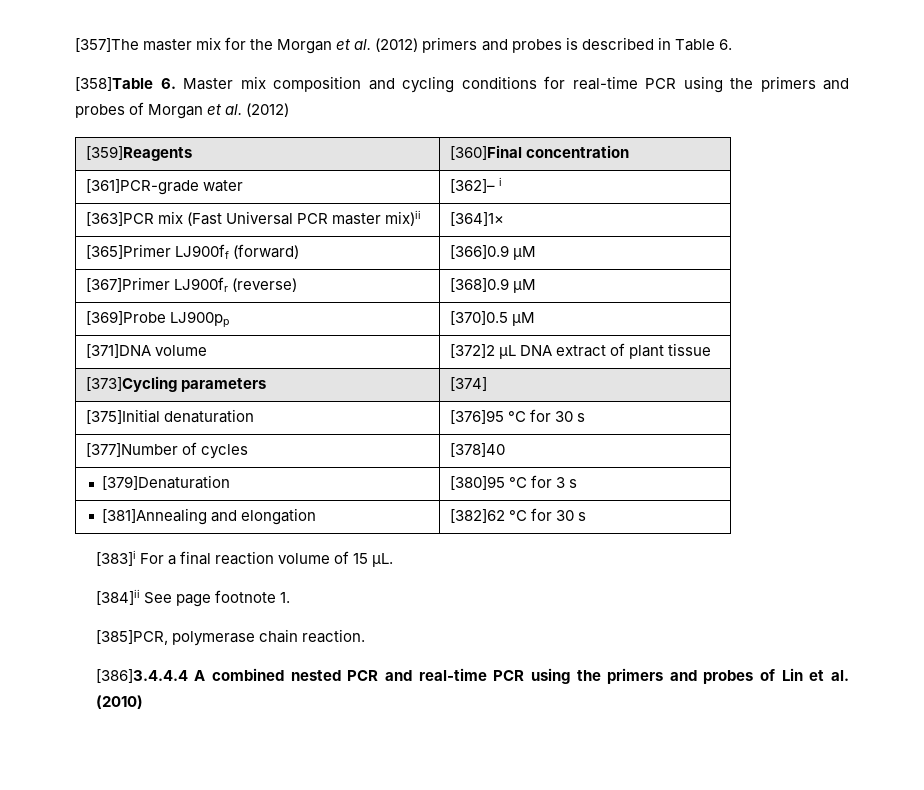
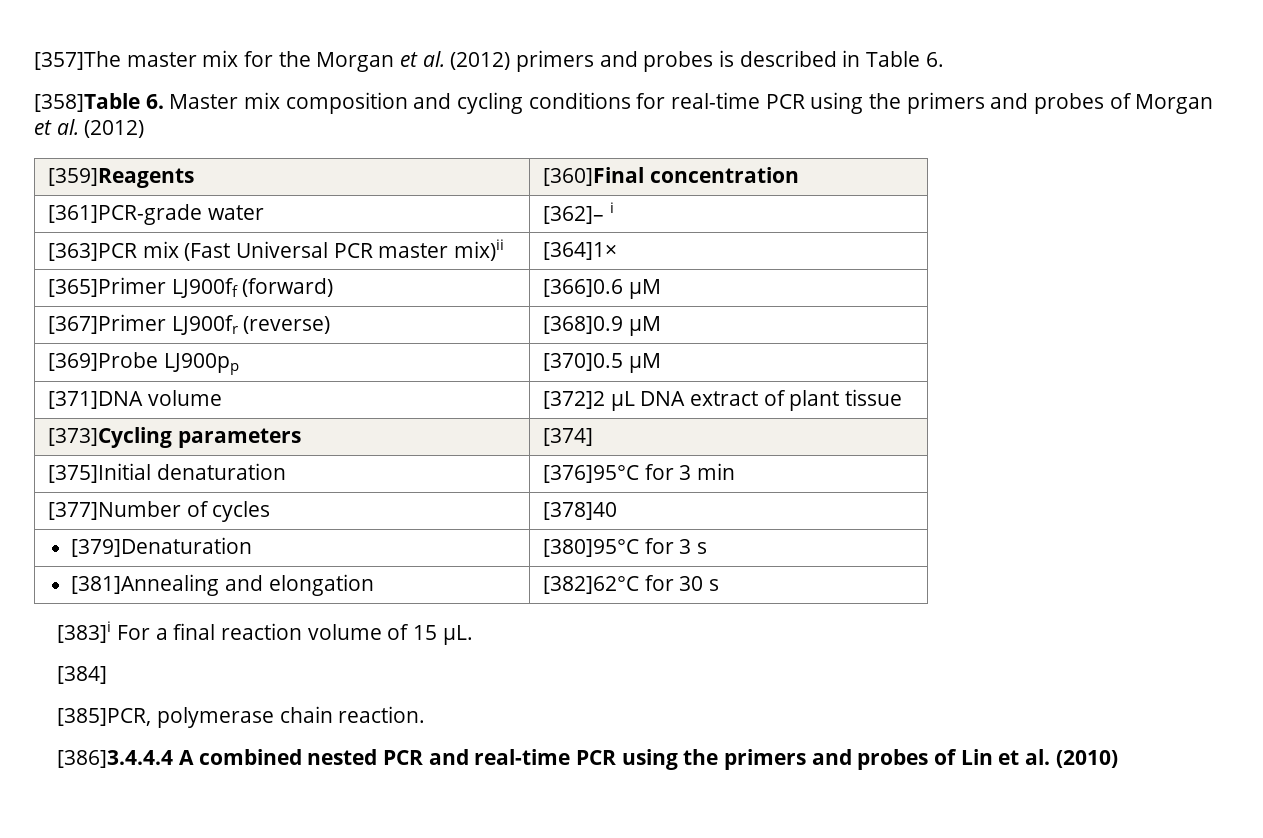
[449,245,509,259] [366]0.9 -> [543,279,624,297] [366]0.6
[449,409,585,424] [376]95 °C for 30 s -> [543,463,736,483] [376]95°C for 3 min
[449,476,527,490] [380]95 °C -> [543,539,640,557] [380]95°C
[449,509,527,523] [382]62 °C -> [543,576,640,594] [382]62°C
[95,589,290,607] [384]ii See page footnote 1. -> [57,666,108,684] [384]

